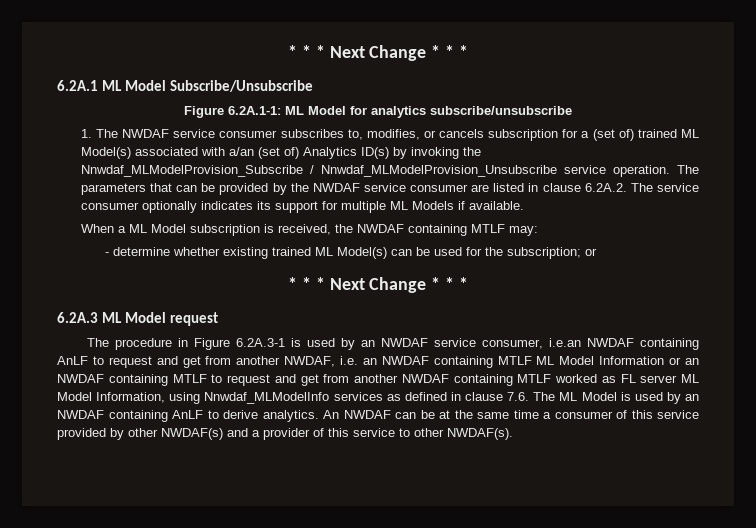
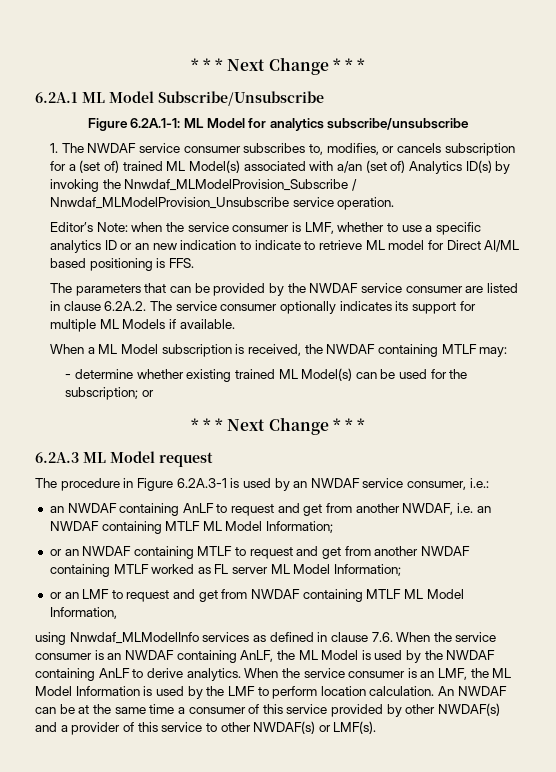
(670, 171) none -> [50,222,481,235] [50,240,520,253] [50,258,195,271] // Editor’s Note: when the service consumer is LMF, whether to use a specific analytics ID or an new indication to indicate to retrieve ML model for Direct AI/ML based positioning is FFS. //
[549,338,582,347] i.e.an -> [469,478,489,488] [49,506,64,513] i.e.: // an
[599,356,665,365] Information -> [266,521,334,533] Information; //
(92, 396) none -> [334,564,402,576] [49,589,464,602] Information; // or an LMF to request and get from NWDAF containing MTLF ML Model
(166, 397) none -> (117, 613) //
[533,392,556,401] The -> [396,632,497,642] [35,650,295,663] When the service consumer is an NWDAF containing AnLF, the
[685,394,699,401] an -> [424,650,443,660] the
(319, 416) none -> [244,668,512,680] [35,686,435,699] When the service consumer is an LMF, the ML Model Information is used by the LMF to perform location calculation.
[447,428,513,440] NWDAF(s). -> [253,721,377,734] NWDAF(s) or LMF(s).

